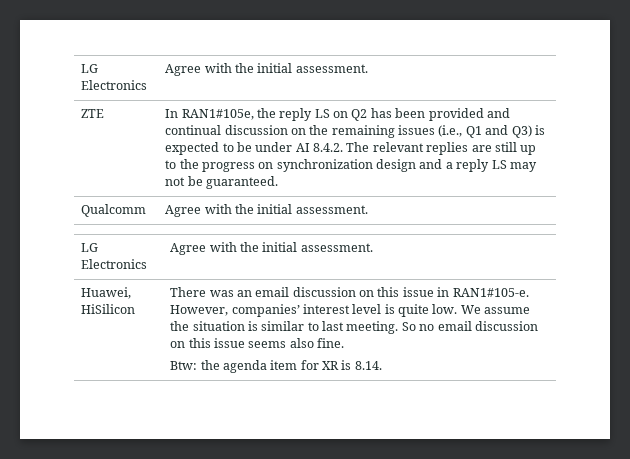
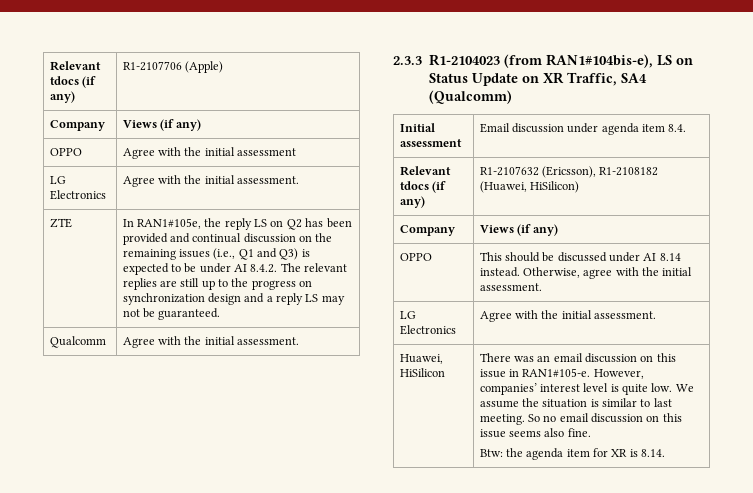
(81, 68) none -> [49,61,101,71] [49,76,96,88] [49,91,75,103] [122,61,223,73] [49,120,105,131] [122,119,202,131] [49,148,82,156] [122,147,297,159] Relevant tdocs (if any) | R1-2107706 (Apple) // Company | Views (if any) // OPPO | Agree with the initial assessment //
(368, 209) none -> [393,54,693,68] [429,72,647,86] [429,90,512,104] [399,123,435,132] [399,139,462,147] [479,123,687,135] [399,166,451,176] [399,181,446,193] [399,196,425,208] [479,166,659,178] [479,181,579,193] [399,225,455,236] [479,224,559,236] [399,253,432,261] [479,252,681,262] [479,267,693,279] [479,283,542,291] // 2.3.3 R1-2104023 (from RAN1#104bis-e), LS on Status Update on XR Traffic, SA4 (Qualcomm) // Initial assessment | Email discussion under agenda item 8.4. // Relevant tdocs (if any) | R1-2107632 (Ericsson), R1-2108182 (Huawei, HiSilicon) // Company | Views (if any) // OPPO | This should be discussed under AI 8.14 instead. Otherwise, agree with the initial assessment.

